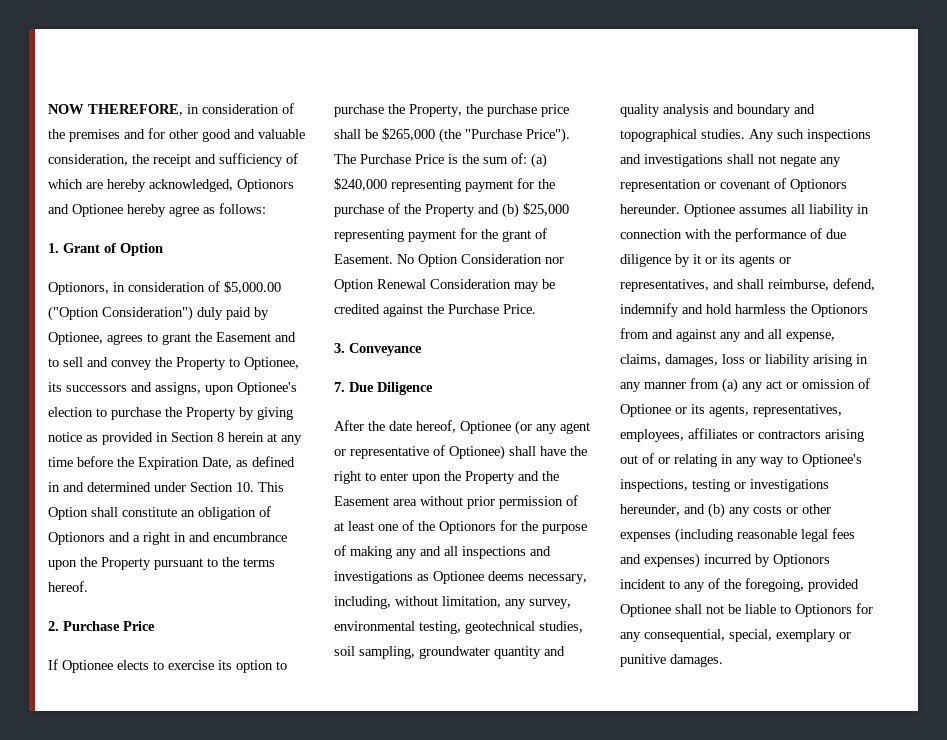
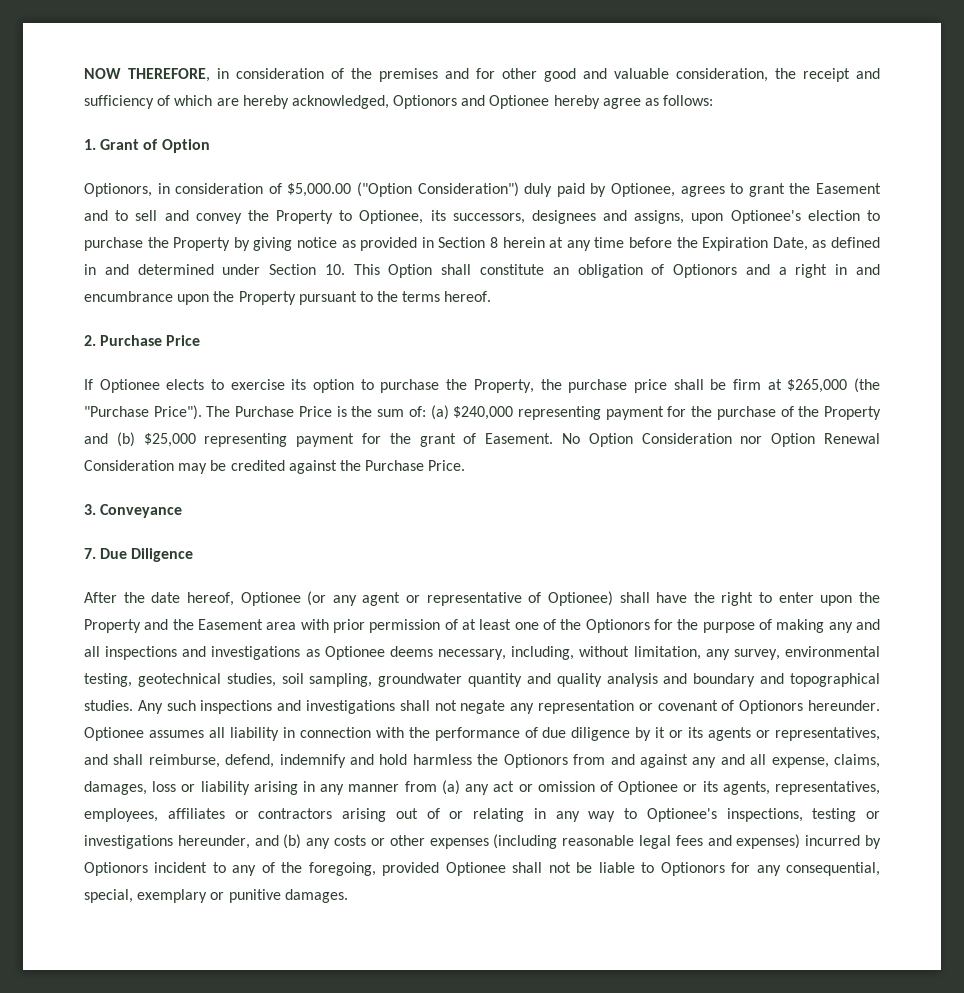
[66,385,127,392] successors -> [452,210,596,224] successors, designees
(378, 134) none -> [732,379,782,390] firm at
[420,496,463,506] without -> [300,619,329,630] with

